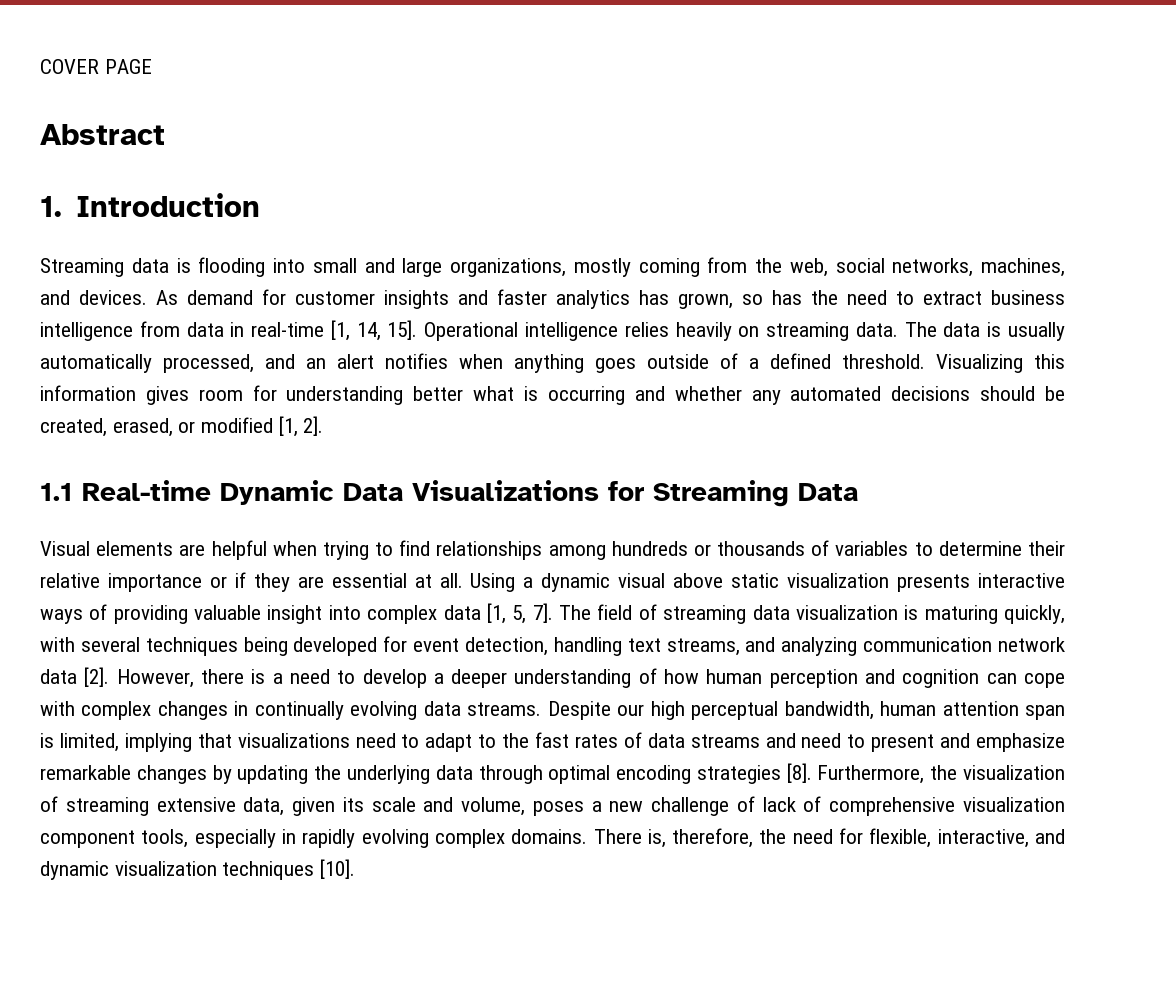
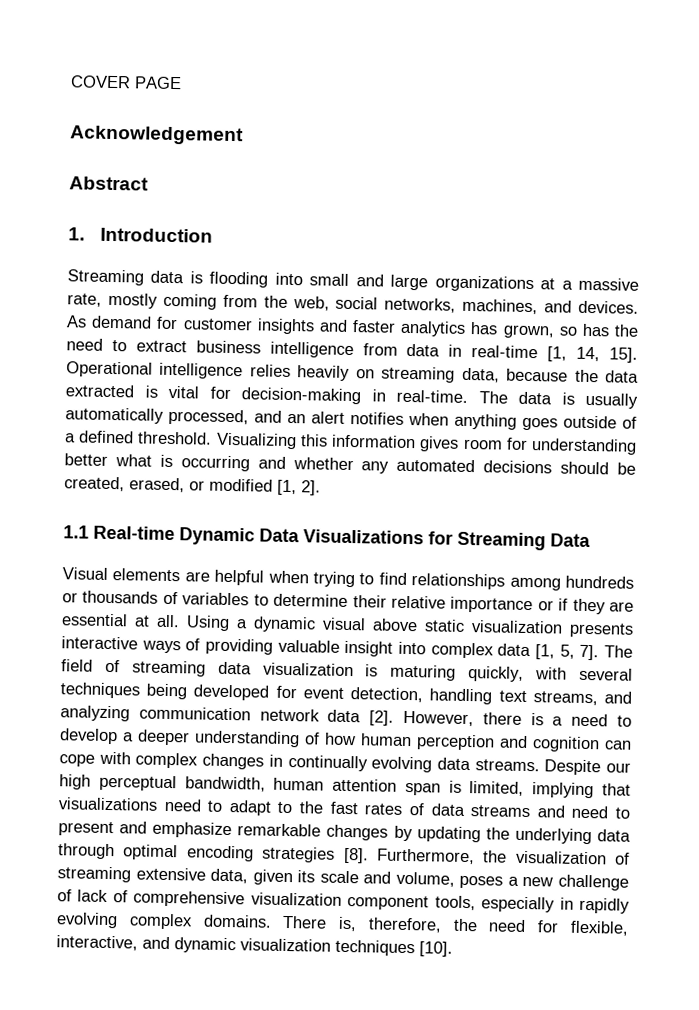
(152, 66) none -> [70,125,244,146] // Acknowledgement
[450,258,566,277] organizations, -> [434,275,639,293] [67,293,102,307] organizations at a massive rate,
[855,322,898,337] data. -> [461,367,640,383] [65,384,468,405] data, because the data extracted is vital for decision-making in real-time.

